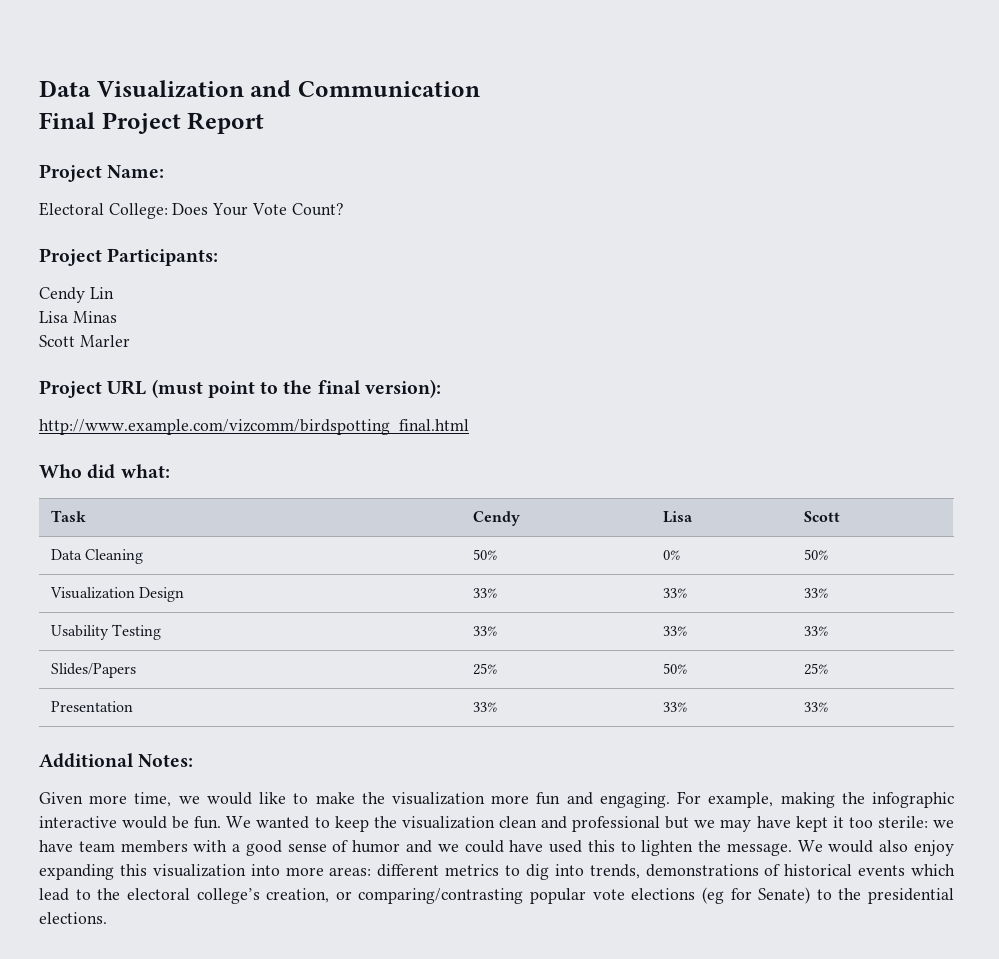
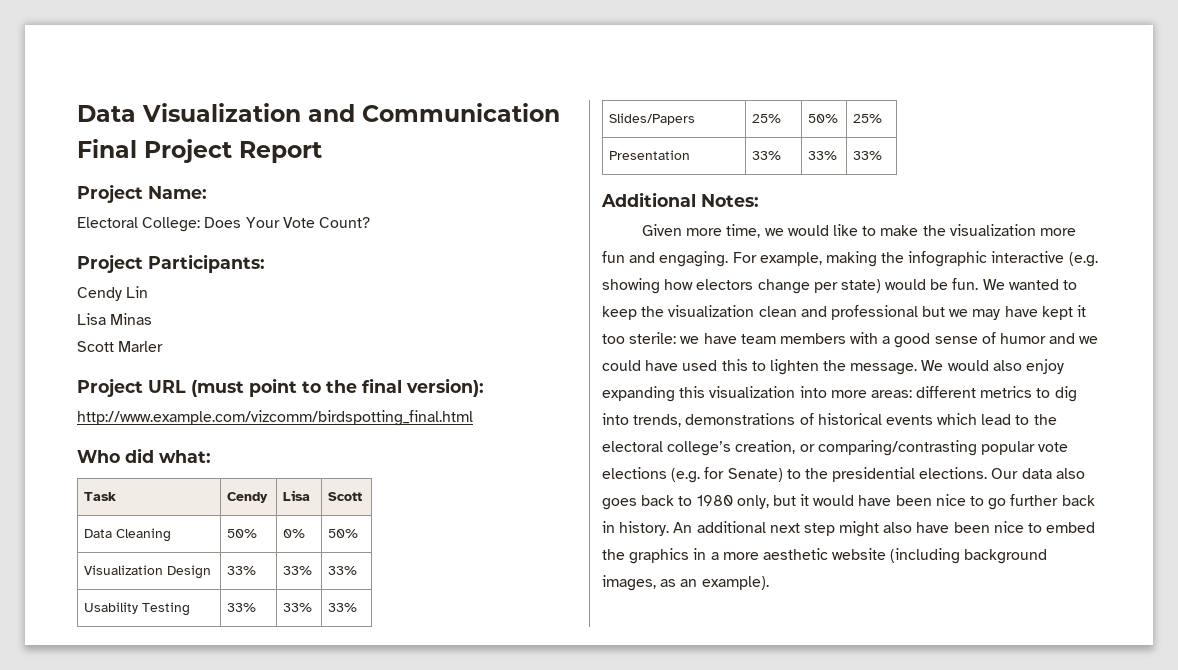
(117, 822) none -> [1068,252,1098,267] [602,278,881,294] (e.g. showing how electors change per state)
[701,887,724,904] (eg -> [671,468,701,483] (e.g.
(107, 918) none -> [991,468,1085,479] [602,494,1095,510] [602,521,1096,537] [602,548,1048,564] [602,575,769,591] Our data also goes back to 1980 only, but it would have been nice to go further back in history. An additional next step might also have been nice to embed the graphics in a more aesthetic website (including background images, as an example).

